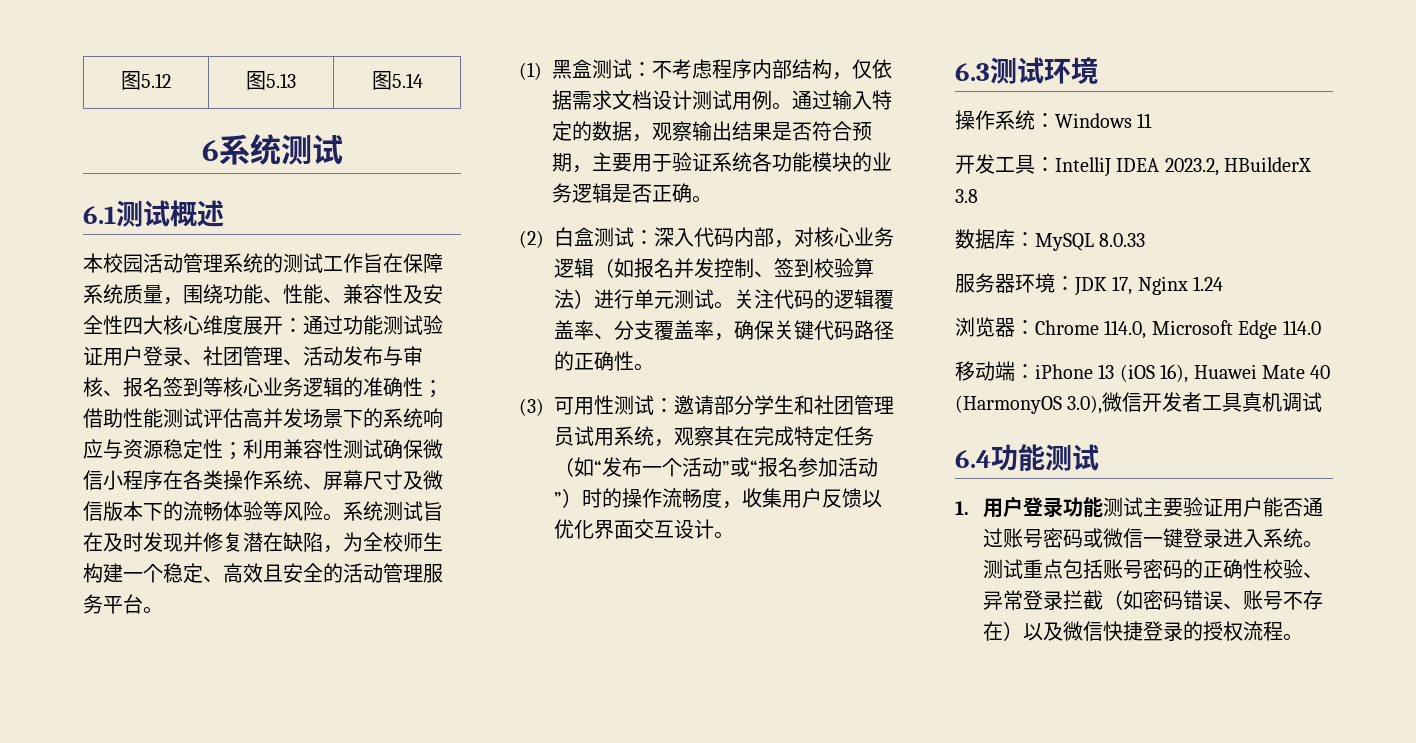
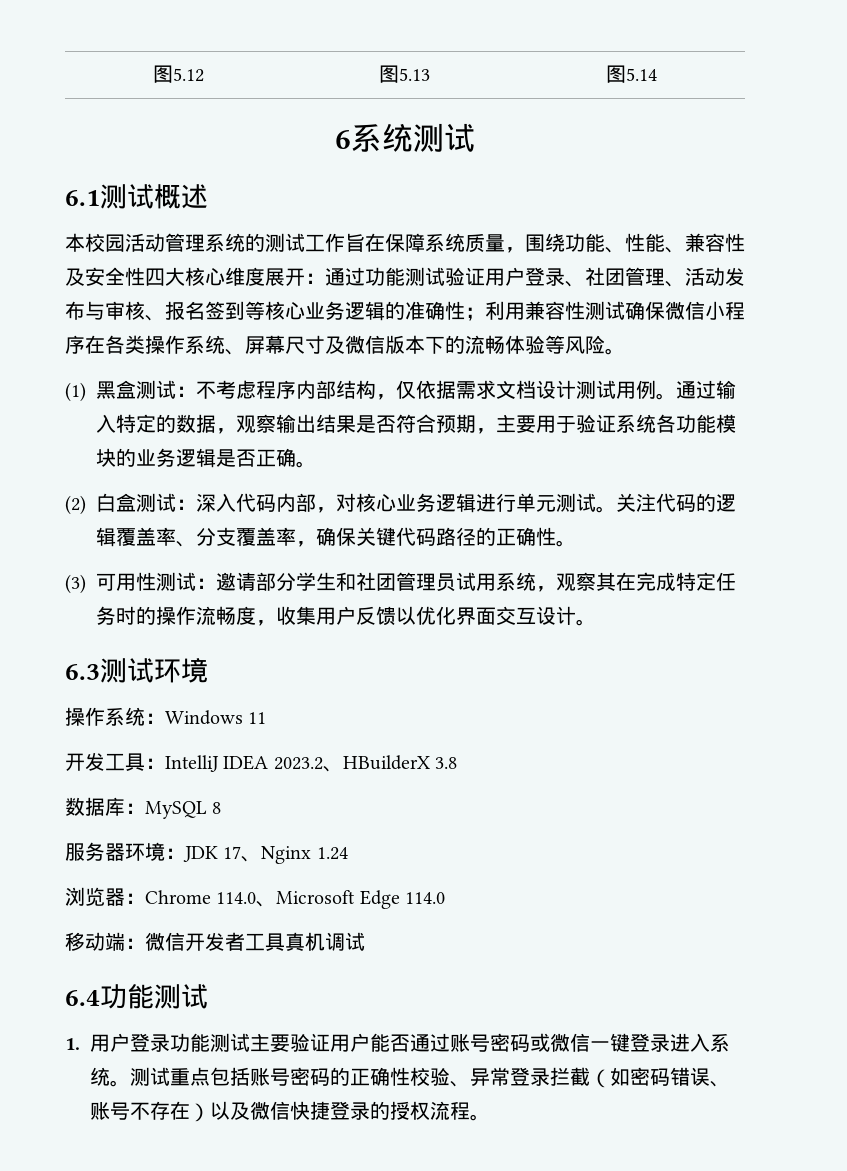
[83,408,443,428] [83,439,243,460] 借助性能测试评估高并发场景下的系统响应与资源稳定性； -> (485, 314) none
[343,501,443,521] [83,532,443,553] [83,563,443,583] [83,594,163,614] 系统测试旨在及时发现并修复潜在缺陷，为全校师生构建一个稳定、高效且安全的活动管理服务平台。 -> (625, 351) none
[594,258,874,278] [554,289,594,309] （如报名并发控制、签到校验算法） -> (476, 503) none
[554,457,878,477] [554,488,582,508] （如“发布一个活动”或“报名参加活动”） -> (116, 615) none
[1164,158,1219,176] 2023.2, -> [273,757,343,772] 2023.2、
[1099,233,1146,247] 8.0.33 -> [212,802,222,814] 8
[1112,276,1133,295] 17, -> [223,846,262,862] 17、
[1104,320,1147,339] 114.0, -> [216,892,277,907] 114.0、
[1035,364,1331,383] [955,395,1103,414] iPhone 13 (iOS 16), Huawei Mate 40 (HarmonyOS 3.0), -> (145, 943) none

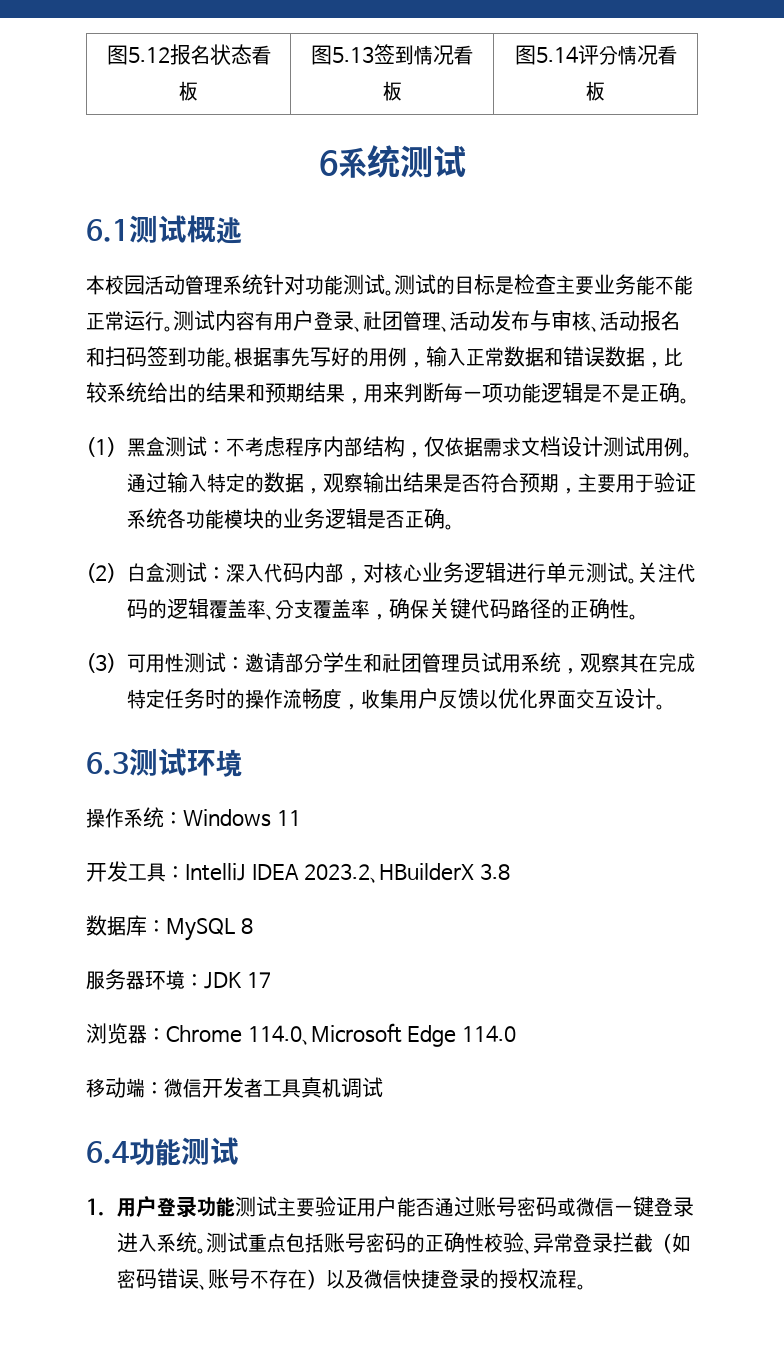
(204, 75) none -> [169,44,271,65] [179,81,198,101] 报名状态看板
(430, 74) none -> [374,44,473,65] [382,81,402,101] 签到情况看板
(657, 74) none -> [577,45,677,65] [586,81,605,101] 评分情况看板
[245,233,745,253] [65,267,485,286] 的测试工作旨在保障系统质量，围绕功能、性能、兼容性及安全性四大核心维度展开：通过功能测试验证 -> [263,274,693,296] [86,310,274,332] 针对功能测试。测试的目标是检查主要业务能不能正常运行。测试内容有
[165,301,745,321] [65,335,605,355] 报名签到等核心业务逻辑的准确性；利用兼容性测试确保微信小程序在各类操作系统、屏幕尺寸及微信版本下的流畅体验等风险 -> [600,310,680,331] [86,346,683,368] [86,382,680,404] 活动报名和扫码签到功能。根据事先写好的用例，输入正常数据和错误数据，比较系统给出的结果和预期结果，用来判断每一项功能逻辑是不是正确
[241,846,348,864] 、Nginx 1.24 -> (271, 980) none

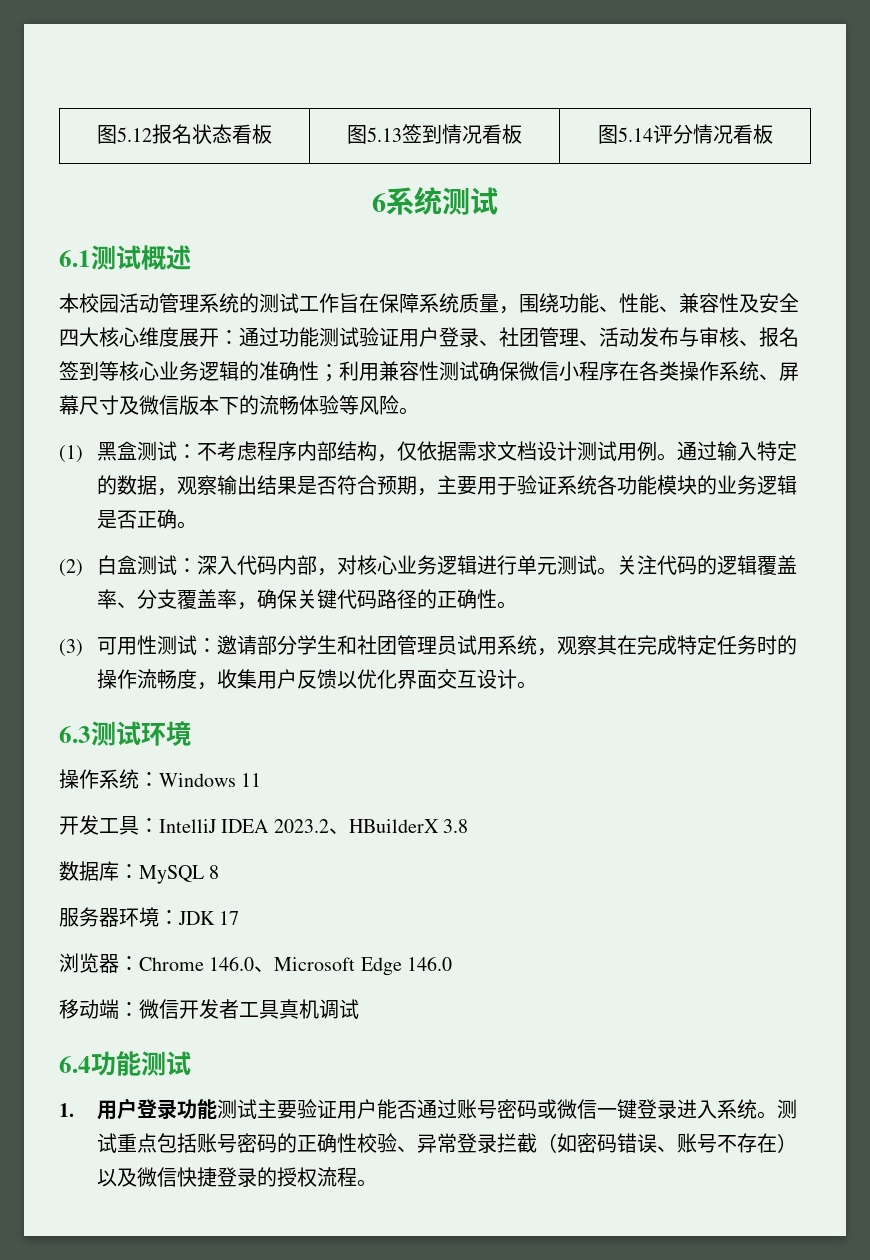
[263,274,693,296] [86,310,274,332] 针对功能测试。测试的目标是检查主要业务能不能正常运行。测试内容有 -> [239,293,799,314] [59,327,399,347] 的测试工作旨在保障系统质量，围绕功能、性能、兼容性及安全四大核心维度展开：通过功能测试验证
[600,310,680,331] [86,346,683,368] [86,382,680,404] 活动报名和扫码签到功能。根据事先写好的用例，输入正常数据和错误数据，比较系统给出的结果和预期结果，用来判断每一项功能逻辑是不是正确 -> [759,327,799,347] [59,361,799,382] [59,395,399,415] 报名签到等核心业务逻辑的准确性；利用兼容性测试确保微信小程序在各类操作系统、屏幕尺寸及微信版本下的流畅体验等风险
[247,1025,302,1042] 114.0 -> [209,956,255,971] 146.0
[461,1025,516,1042] 114.0 -> [407,956,453,971] 146.0

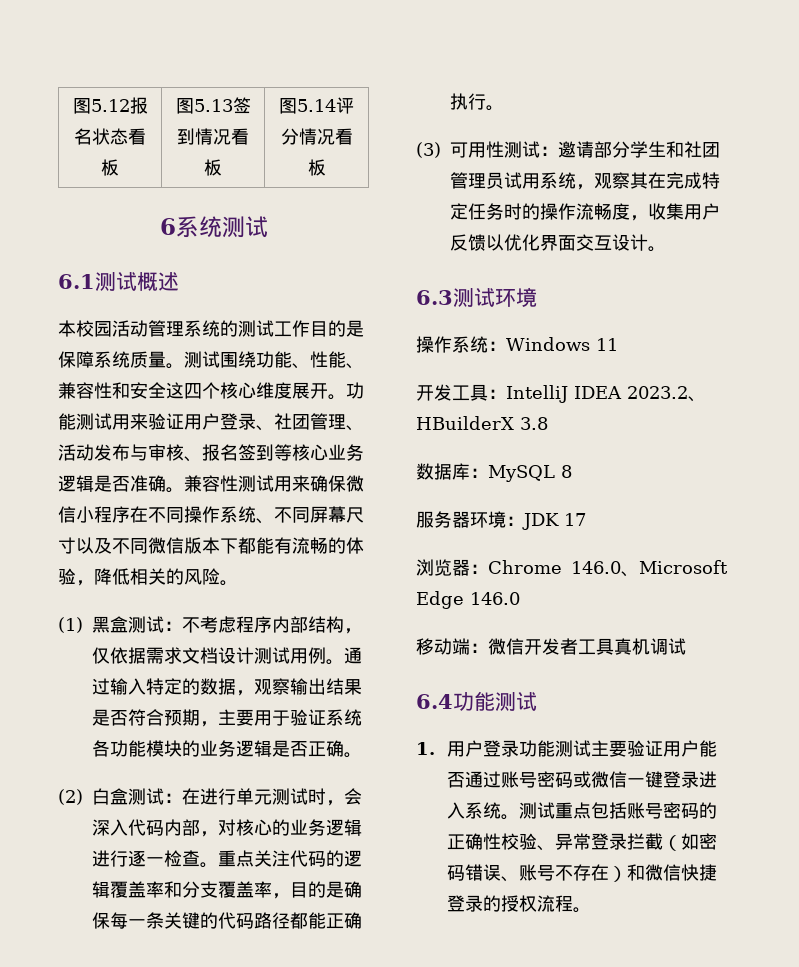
[339,293,379,313] 旨在 -> [310,320,364,337] 目的是
[499,306,519,314] ， -> [166,351,220,369] 。测试
[739,293,799,313] [59,327,99,347] 及安全四大 -> [112,382,220,399] 和安全这四个
[219,327,359,347] ：通过功能测试 -> [328,382,364,400] [58,413,148,430] 。功能测试用来
[239,361,379,382] 的准确性；利用 -> [94,475,184,493] 是否准确。
(479, 371) none -> [274,475,310,492] 用来
[639,361,679,381] 各类 -> [148,507,184,523] 不同
(779, 377) none -> [274,507,310,523] 不同
[119,396,139,415] 及 -> [76,537,148,554] 以及不同
[239,395,359,415] 的流畅体验等 -> [238,537,364,554] [58,568,184,586] 都能有流畅的体验，降低相关的
(198, 565) none -> [182,788,362,806] 在进行单元测试时，会
(398, 565) none -> [272,819,290,836] 的
[517,555,618,575] 单元测试。 -> [128,850,254,868] 逐一检查。重点
[117,602,138,608] 、 -> [164,881,182,898] 和
[257,589,498,609] 确保关键代码路径的正确性 -> [290,881,362,898] [92,912,362,929] [450,93,486,110] 目的是确保每一条关键的代码路径都能正确执行
[97,1168,138,1187] 以及 -> [626,864,645,881] 和

